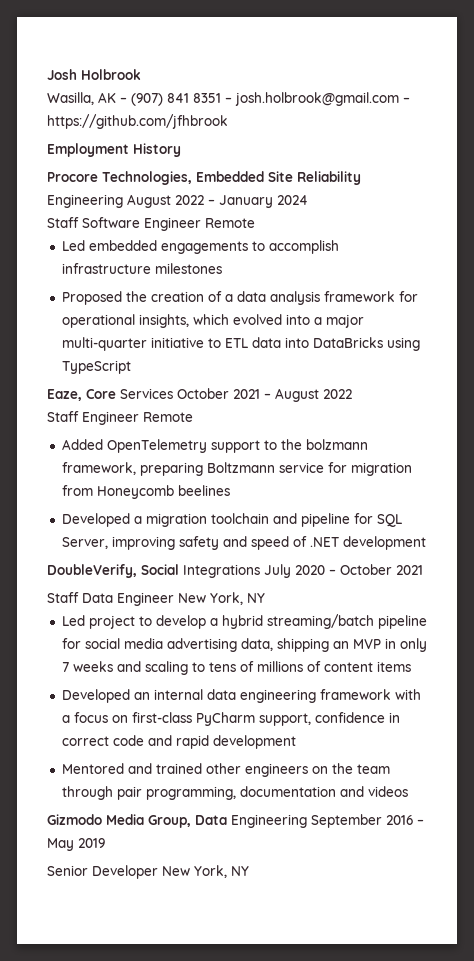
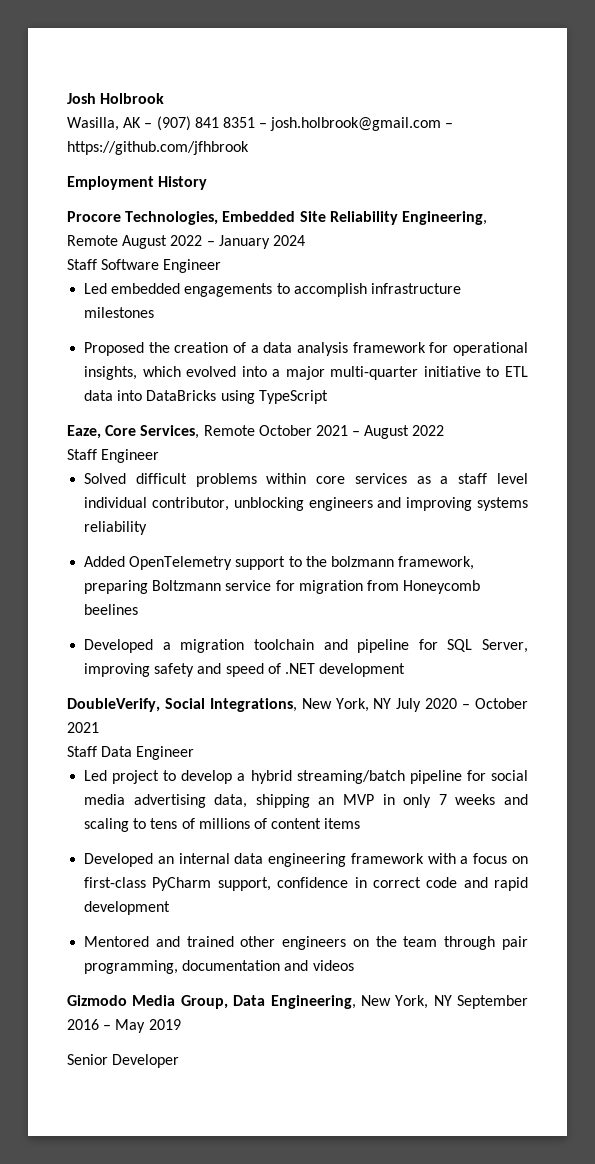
[47,194,123,208] Engineering -> [401,211,487,225] [67,235,118,246] Engineering, Remote
[205,218,255,228] Remote -> (222, 266) none
[120,388,173,399] Services -> [140,425,255,439] Services, Remote
[143,412,193,422] Remote -> [84,473,528,487] [84,497,528,511] [84,521,148,535] // Solved difficult problems within core services as a staff level individual contributor, unblocking engineers and improving systems reliability
[183,564,260,578] Integrations -> [209,698,392,712] Integrations, New York, NY
[178,592,265,605] New York, NY -> (195, 753) none
[231,814,307,828] Engineering -> [270,995,452,1009] Engineering, New York, NY
[162,865,249,878] New York, NY -> (180, 1061) none

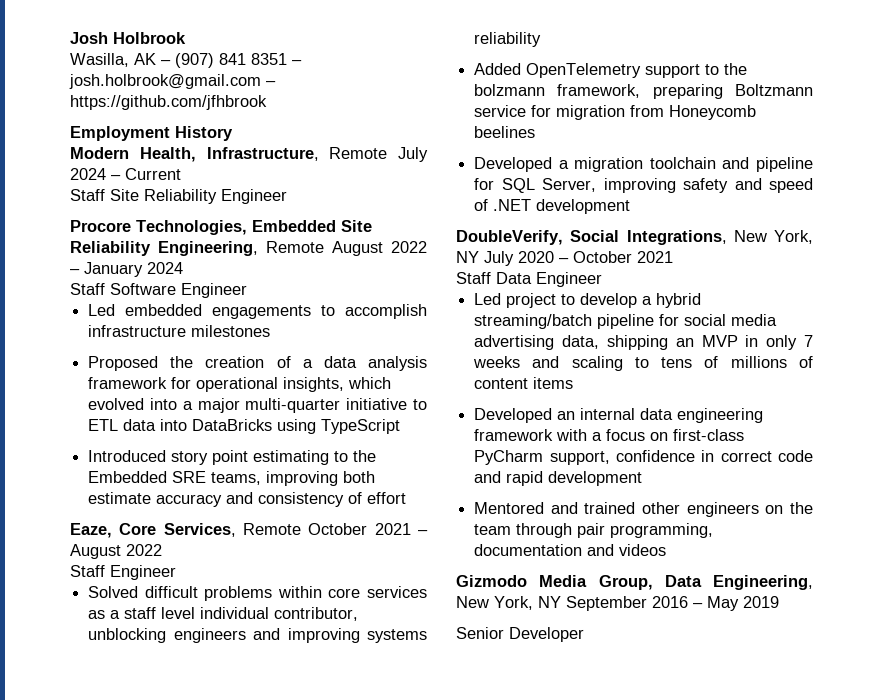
(208, 183) none -> [70,147,428,162] [70,168,181,180] [70,189,287,204] // Modern Health, Infrastructure, Remote July 2024 – Current // Staff Site Reliability Engineer
(328, 397) none -> [88,450,377,465] [88,471,376,486] [88,492,407,507] // Introduced story point estimating to the Embedded SRE teams, improving both estimate accuracy and consistency of effort

